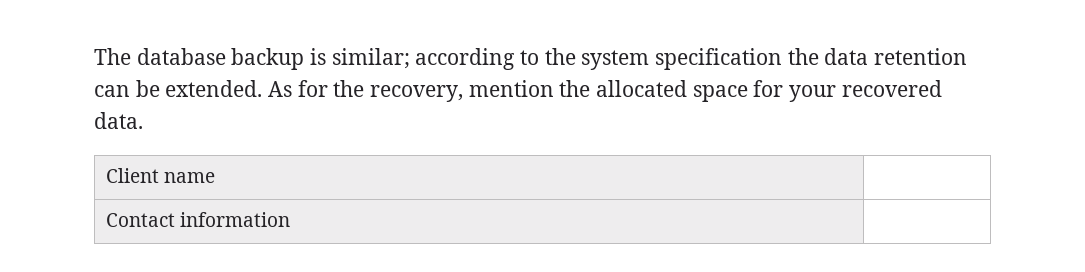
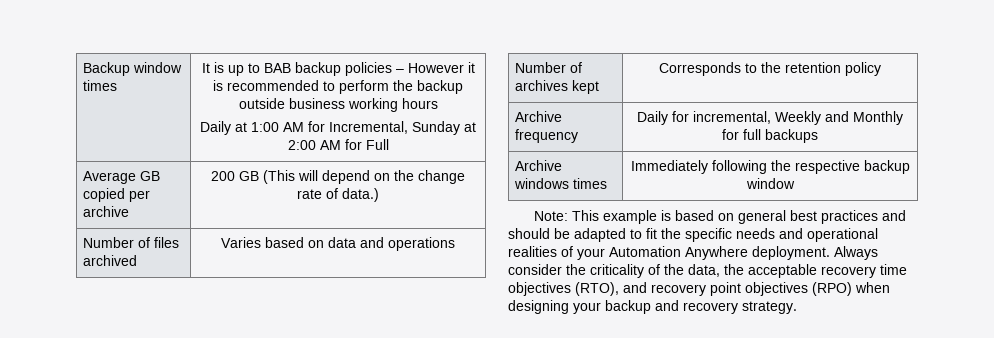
[94,48,968,70] [94,80,942,102] [94,112,143,129] [105,168,216,183] [105,212,291,227] The database backup is similar; according to the system specification the data retention can be extended. As for the recovery, mention the allocated space for your recovered data. // Client name | // Contact information | -> [83,62,183,76] [83,80,118,91] [201,62,475,76] [213,80,464,94] [238,98,438,112] [200,121,477,135] [287,139,389,150] [83,171,161,184] [83,188,151,202] [83,206,130,217] [211,170,466,184] [297,188,380,202] [83,237,180,248] [83,255,138,266] [221,237,456,251] [515,62,583,73] [515,80,600,94] [659,62,881,76] [515,111,563,122] [515,129,579,143] [637,111,903,125] [722,129,818,143] [515,160,563,171] [514,178,608,189] [630,160,910,174] [745,178,795,189] [533,210,906,224] [508,228,878,242] [508,246,878,260] [508,264,907,278] [508,282,890,296] [508,300,797,314] Backup window times | It is up to BAB backup policies – However it is recommended to perform the backup outside business working hours // Daily at 1:00 AM for Incremental, Sunday at 2:00 AM for Full // Average GB copied per archive | 200 GB (This will depend on the change rate of data.) // Number of files archived | Varies based on data and operations // Number of archives kept | Corresponds to the retention policy // Archive frequency | Daily for incremental, Weekly and Monthly for full backups // Archive windows times | Immediately following the respective backup window // Note: This example is based on general best practices and should be adapted to fit the specific needs and operational realities of your Automation Anywhere deployment. Always consider the criticality of the data, the acceptable recovery time objectives (RTO), and recovery point objectives (RPO) when designing your backup and recovery strategy.

